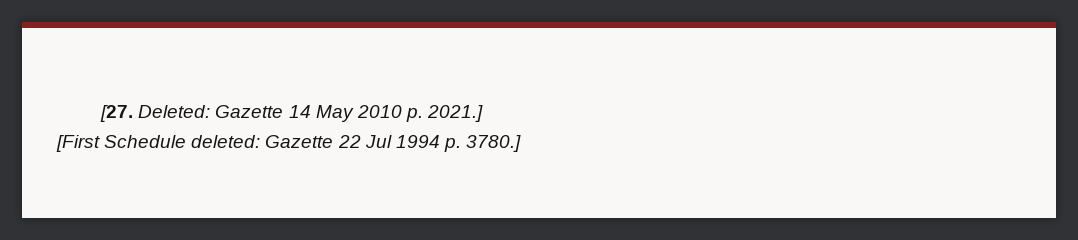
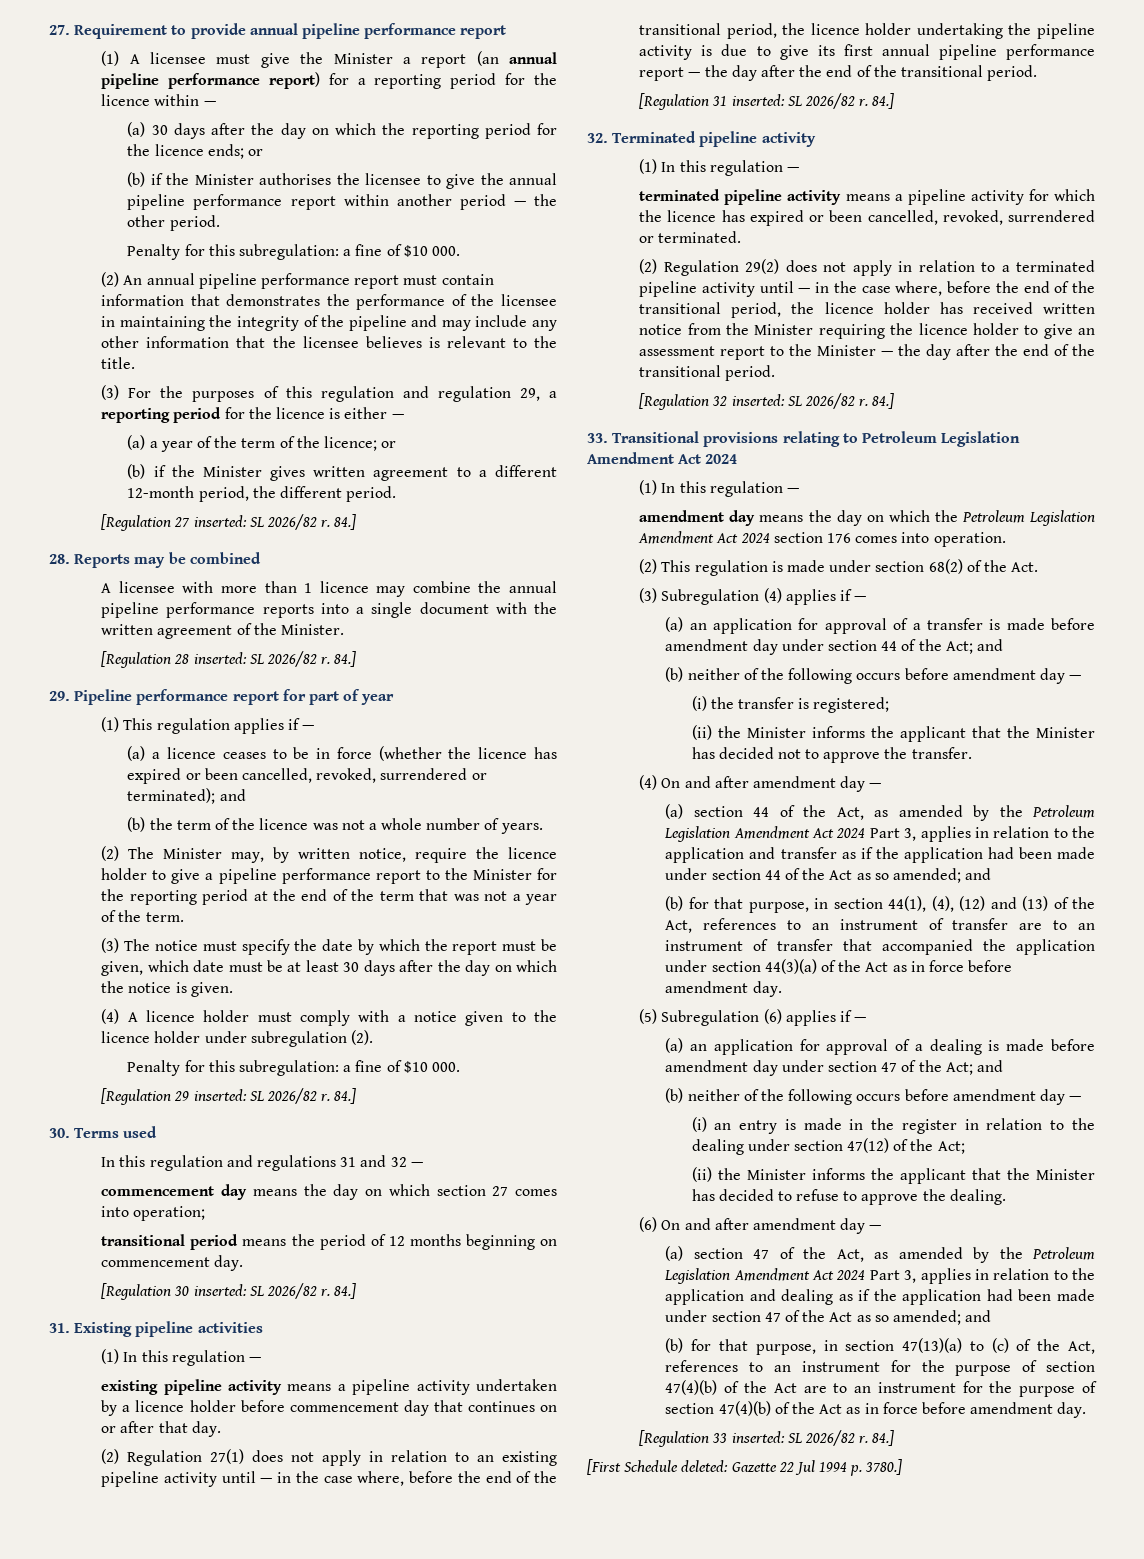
[100,105,484,122] [27. Deleted: Gazette 14 May 2010 p. 2021.] -> [49,23,507,39] [101,51,557,68] [101,72,557,89] [101,94,216,106] [127,122,557,139] [127,144,263,159] [127,172,557,189] [127,194,557,210] [127,215,220,231] [127,244,460,260] [101,272,494,289] [101,294,558,310] [101,315,558,331] [101,336,557,348] [101,357,136,369] [101,385,557,402] [101,407,404,423] [127,435,397,452] [127,464,557,481] [127,486,397,502] [101,514,357,531] [49,552,261,568] [101,581,558,597] [101,602,557,618] [101,623,344,639] [101,651,357,668] [49,689,395,705] [101,717,315,734] [127,746,557,761] [127,768,487,784] [127,788,246,804] [127,817,543,834] [101,846,557,863] [101,868,557,884] [101,889,558,905] [101,910,184,922] [101,938,557,955] [101,960,558,976] [101,981,233,997] [101,1009,557,1026] [101,1030,373,1047] [127,1060,460,1076] [101,1088,357,1105] [49,1126,158,1138] [101,1155,423,1171] [101,1184,557,1200] [101,1206,206,1221] [101,1234,558,1250] [101,1255,244,1271] [101,1283,357,1300] [49,1321,263,1337] [101,1349,261,1366] [101,1379,557,1395] [101,1400,558,1416] [101,1421,221,1437] [101,1449,557,1466] [101,1471,557,1487] [639,23,1095,39] [639,44,1095,60] [639,65,1038,81] [639,93,895,110] [587,131,816,147] [639,159,799,176] [639,189,1095,205] [639,210,1095,226] [639,231,742,243] [639,259,1095,276] [639,281,1095,297] [639,302,1095,318] [639,323,1095,339] [639,344,1095,360] [639,365,776,381] [639,393,895,410] [587,431,1021,447] [587,452,738,464] [639,480,799,497] [639,510,1095,526] [638,531,1006,547] [639,559,1039,576] [639,588,867,605] [665,617,1095,634] [665,639,1003,655] [665,667,1082,684] [691,696,890,713] [691,725,1095,742] [691,747,972,763] [639,775,882,792] [665,804,1095,821] [664,826,1095,842] [665,847,1095,863] [665,868,992,883] [665,896,1095,913] [665,918,1095,933] [665,939,1095,955] [665,959,1013,974] [665,981,782,997] [639,1009,867,1026] [665,1038,1095,1055] [665,1060,1003,1076] [665,1088,1082,1105] [691,1117,1095,1134] [691,1138,965,1155] [691,1167,1095,1184] [691,1189,1006,1205] [639,1217,882,1234] [665,1246,1095,1263] [664,1268,1095,1284] [665,1289,1095,1305] [665,1310,992,1325] [665,1338,1095,1355] [665,1360,1095,1376] [665,1380,1097,1397] [665,1401,1087,1418] [639,1430,895,1447] 27. Requirement to provide annual pipeline performance report // (1) A licensee must give the Minister a report (an annual pipeline performance report) for a reporting period for the licence within — // (a) 30 days after the day on which the reporting period for the licence ends; or // (b) if the Minister authorises the licensee to give the annual pipeline performance report within another period — the other period. // Penalty for this subregulation: a fine of $10 000. // (2) An annual pipeline performance report must contain information that demonstrates the performance of the licensee in maintaining the integrity of the pipeline and may include any other information that the licensee believes is relevant to the title. // (3) For the purposes of this regulation and regulation 29, a reporting period for the licence is either — // (a) a year of the term of the licence; or // (b) if the Minister gives written agreement to a different 12-month period, the different period. // [Regulation 27 inserted: SL 2026/82 r. 84.] // 28. Reports may be combined // A licensee with more than 1 licence may combine the annual pipeline performance reports into a single document with the written agreement of the Minister. // [Regulation 28 inserted: SL 2026/82 r. 84.] // 29. Pipeline performance report for part of year // (1) This regulation applies if — // (a) a licence ceases to be in force (whether the licence has expired or been cancelled, revoked, surrendered or terminated); and // (b) the term of the licence was not a whole number of years. // (2) The Minister may, by written notice, require the licence holder to give a pipeline performance report to the Minister for the reporting period at the end of the term that was not a year of the term. // (3) The notice must specify the date by which the report must be given, which date must be at least 30 days after the day on which the notice is given. // (4) A licence holder must comply with a notice given to the licence holder under subregulation (2). // Penalty for this subregulation: a fine of $10 000. // [Regulation 29 inserted: SL 2026/82 r. 84.] // 30. Terms used // In this regulation and regulations 31 and 32 — // commencement day means the day on which section 27 comes into operation; // transitional period means the period of 12 months beginning on commencement day. // [Regulation 30 inserted: SL 2026/82 r. 84.] // 31. Existing pipeline activities // (1) In this regulation — // existing pipeline activity means a pipeline activity undertaken by a licence holder before commencement day that continues on or after that day. // (2) Regulation 27(1) does not apply in relation to an existing pipeline activity until — in the case where, before the end of the transitional period, the licence holder undertaking the pipeline activity is due to give its first annual pipeline performance report — the day after the end of the transitional period. // [Regulation 31 inserted: SL 2026/82 r. 84.] // 32. Terminated pipeline activity // (1) In this regulation — // terminated pipeline activity means a pipeline activity for which the licence has expired or been cancelled, revoked, surrendered or terminated. // (2) Regulation 29(2) does not apply in relation to a terminated pipeline activity until — in the case where, before the end of the transitional period, the licence holder has received written notice from the Minister requiring the licence holder to give an assessment report to the Minister — the day after the end of the transitional period. // [Regulation 32 inserted: SL 2026/82 r. 84.] // 33. Transitional provisions relating to Petroleum Legislation Amendment Act 2024 // (1) In this regulation — // amendment day means the day on which the Petroleum Legislation Amendment Act 2024 section 176 comes into operation. // (2) This regulation is made under section 68(2) of the Act. // (3) Subregulation (4) applies if — // (a) an application for approval of a transfer is made before amendment day under section 44 of the Act; and // (b) neither of the following occurs before amendment day — // (i) the transfer is registered; // (ii) the Minister informs the applicant that the Minister has decided not to approve the transfer. // (4) On and after amendment day — // (a) section 44 of the Act, as amended by the Petroleum Legislation Amendment Act 2024 Part 3, applies in relation to the application and transfer as if the application had been made under section 44 of the Act as so amended; and // (b) for that purpose, in section 44(1), (4), (12) and (13) of the Act, references to an instrument of transfer are to an instrument of transfer that accompanied the application under section 44(3)(a) of the Act as in force before amendment day. // (5) Subregulation (6) applies if — // (a) an application for approval of a dealing is made before amendment day under section 47 of the Act; and // (b) neither of the following occurs before amendment day — // (i) an entry is made in the register in relation to the dealing under section 47(12) of the Act; // (ii) the Minister informs the applicant that the Minister has decided to refuse to approve the dealing. // (6) On and after amendment day — // (a) section 47 of the Act, as amended by the Petroleum Legislation Amendment Act 2024 Part 3, applies in relation to the application and dealing as if the application had been made under section 47 of the Act as so amended; and // (b) for that purpose, in section 47(13)(a) to (c) of the Act, references to an instrument for the purpose of section 47(4)(b) of the Act are to an instrument for the purpose of section 47(4)(b) of the Act as in force before amendment day. // [Regulation 33 inserted: SL 2026/82 r. 84.]

